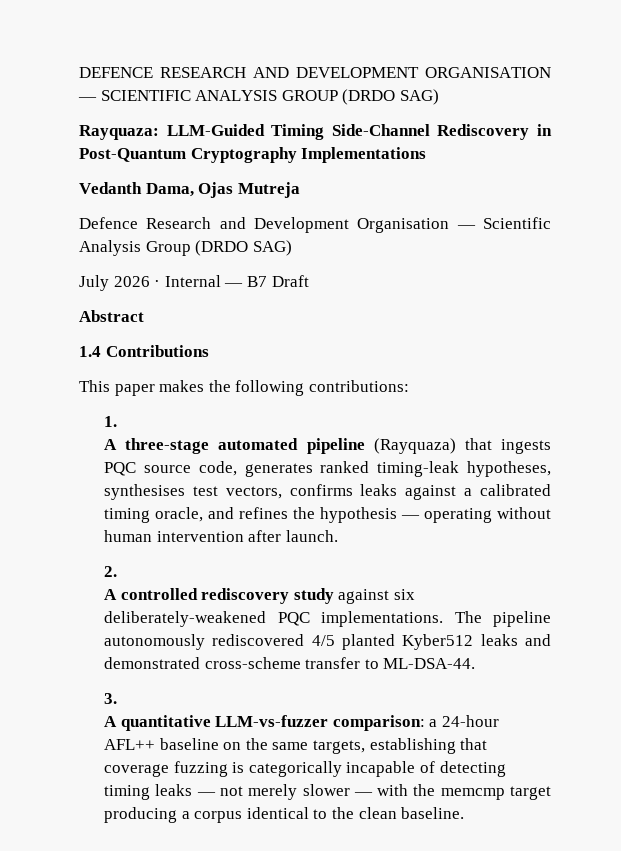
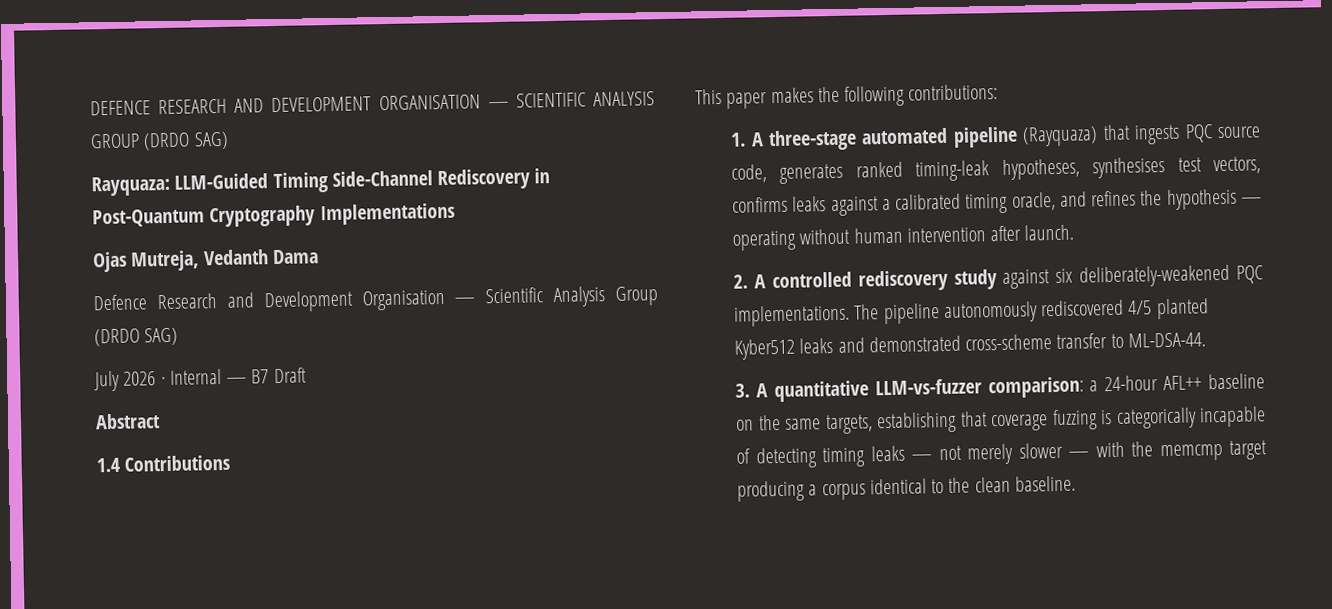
[79,182,300,198] Vedanth Dama, Ojas Mutreja -> [92,249,319,273] Ojas Mutreja, Vedanth Dama
(118, 421) // -> (747, 139) none
(118, 571) // -> (749, 281) none
(118, 698) // -> (751, 390) none

